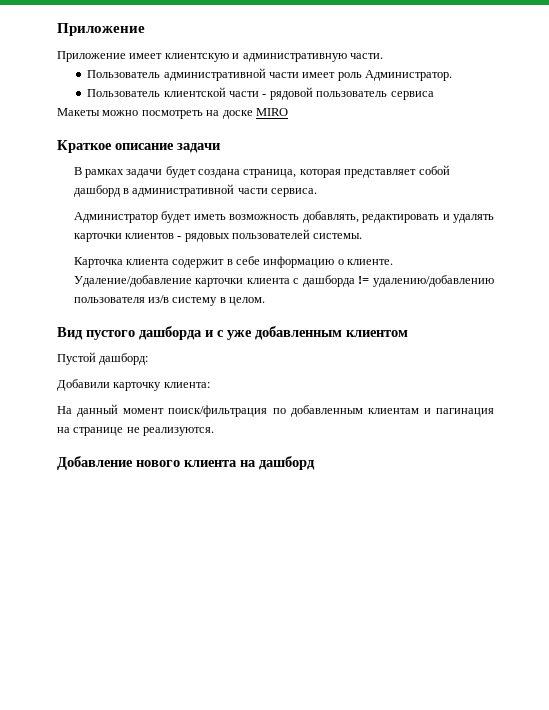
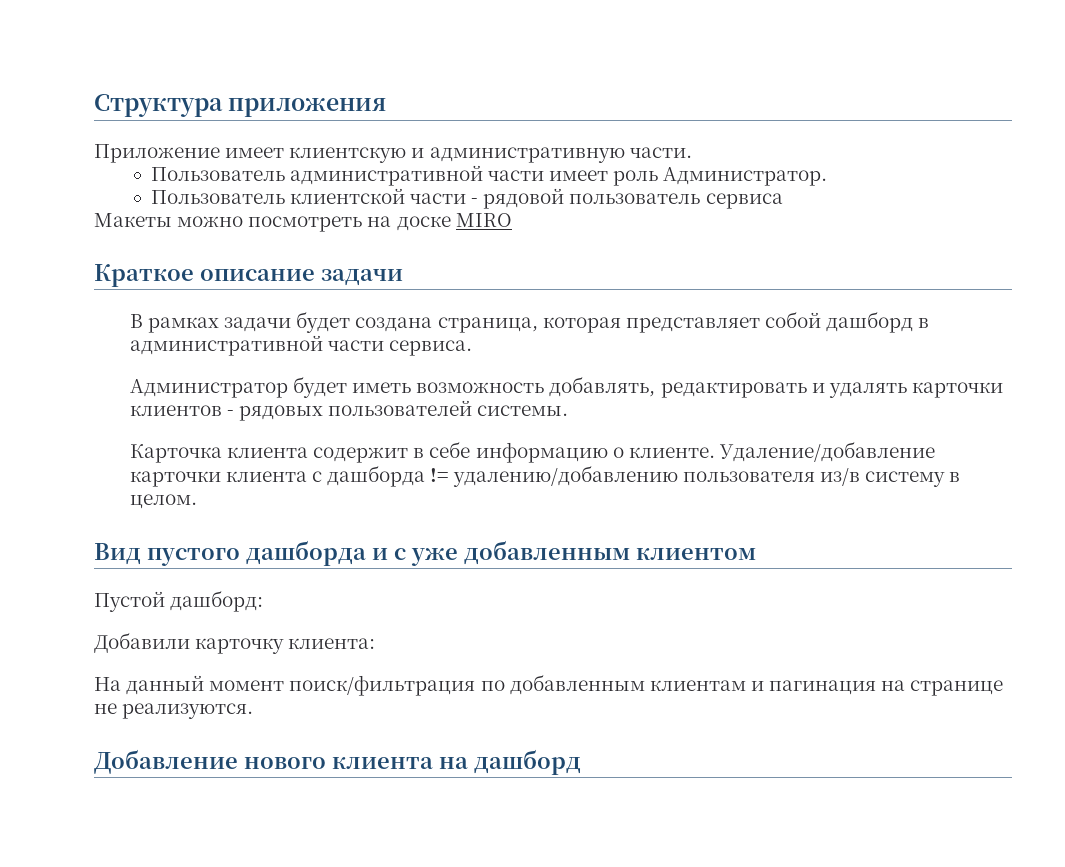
[57,23,145,36] Приложение -> [94,94,387,117] Структура приложения

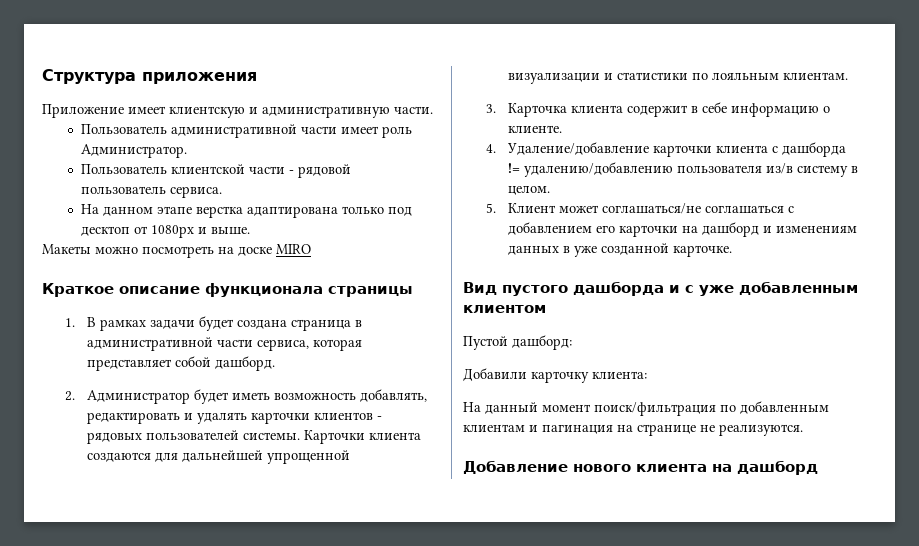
[705,193,783,209] сервиса -> [169,186,222,198] [80,204,412,218] [80,225,250,238] сервиса. // На данном этапе верстка адаптирована только под десктоп от 1080px и выше.
[321,269,403,286] задачи // -> [205,283,413,297] [64,318,75,327] функционала страницы // 1.
[437,311,930,333] [129,335,473,356] страница, которая представляет собой дашборд в административной части сервиса. // -> [291,319,363,331] [87,337,363,351] [87,356,276,371] [64,391,75,401] страница в административной части сервиса, которая представляет собой дашборд. // 2.
(569, 410) // -> [304,430,422,444] [87,450,351,464] [508,72,849,84] [485,104,496,113] Карточки клиента создаются для дальнейшей упрощенной визуализации и статистики по лояльным клиентам. // 3.
(715, 452) none -> [485,144,496,153] // 4.
(197, 501) none -> [485,203,795,214] [508,222,858,237] [508,243,733,257] // 5. Клиент может соглашаться/не соглашаться с добавлением его карточки на дашборд и изменениям данных в уже созданной карточке.

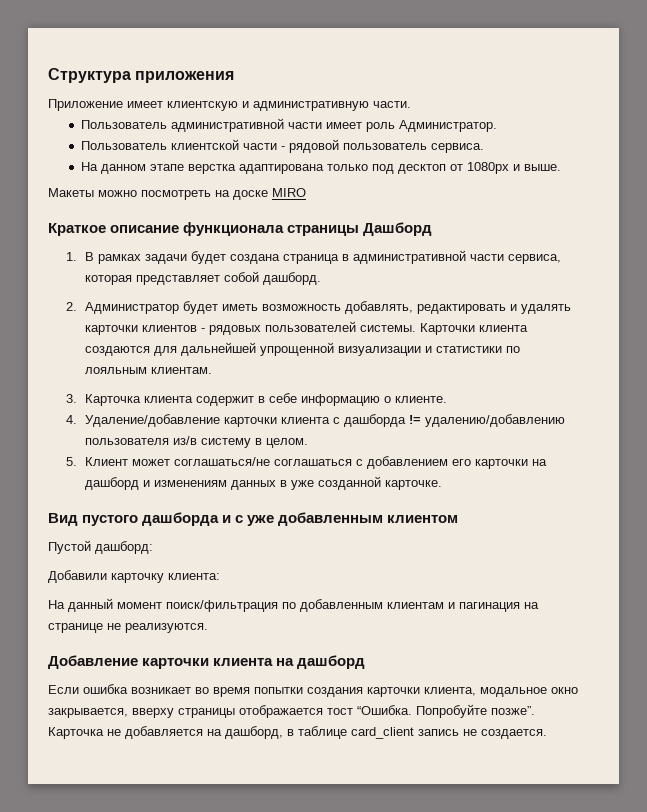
(413, 291) none -> [363,222,433,236] Дашборд
[573,464,631,472] нового -> [142,658,210,669] карточки
(818, 467) none -> [48,684,578,697] [48,704,535,718] [48,726,547,739] // Если ошибка возникает во время попытки создания карточки клиента, модальное окно закрывается, вверху страницы отображается тост “Ошибка. Попробуйте позже”. Карточка не добавляется на дашборд, в таблице card_client запись не создается.

